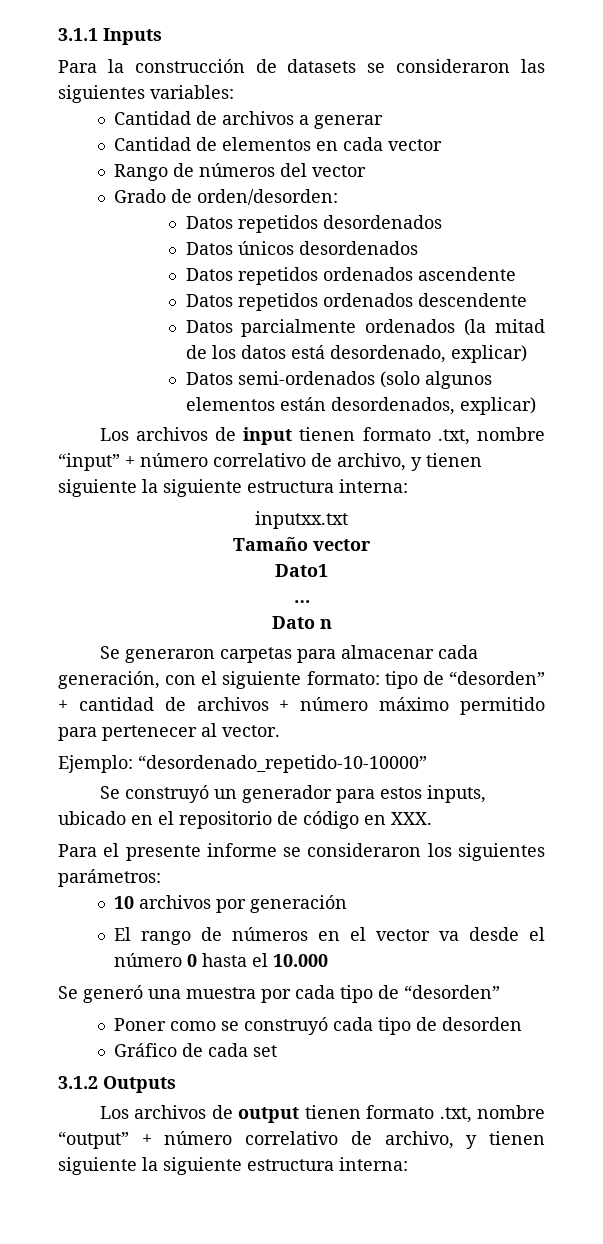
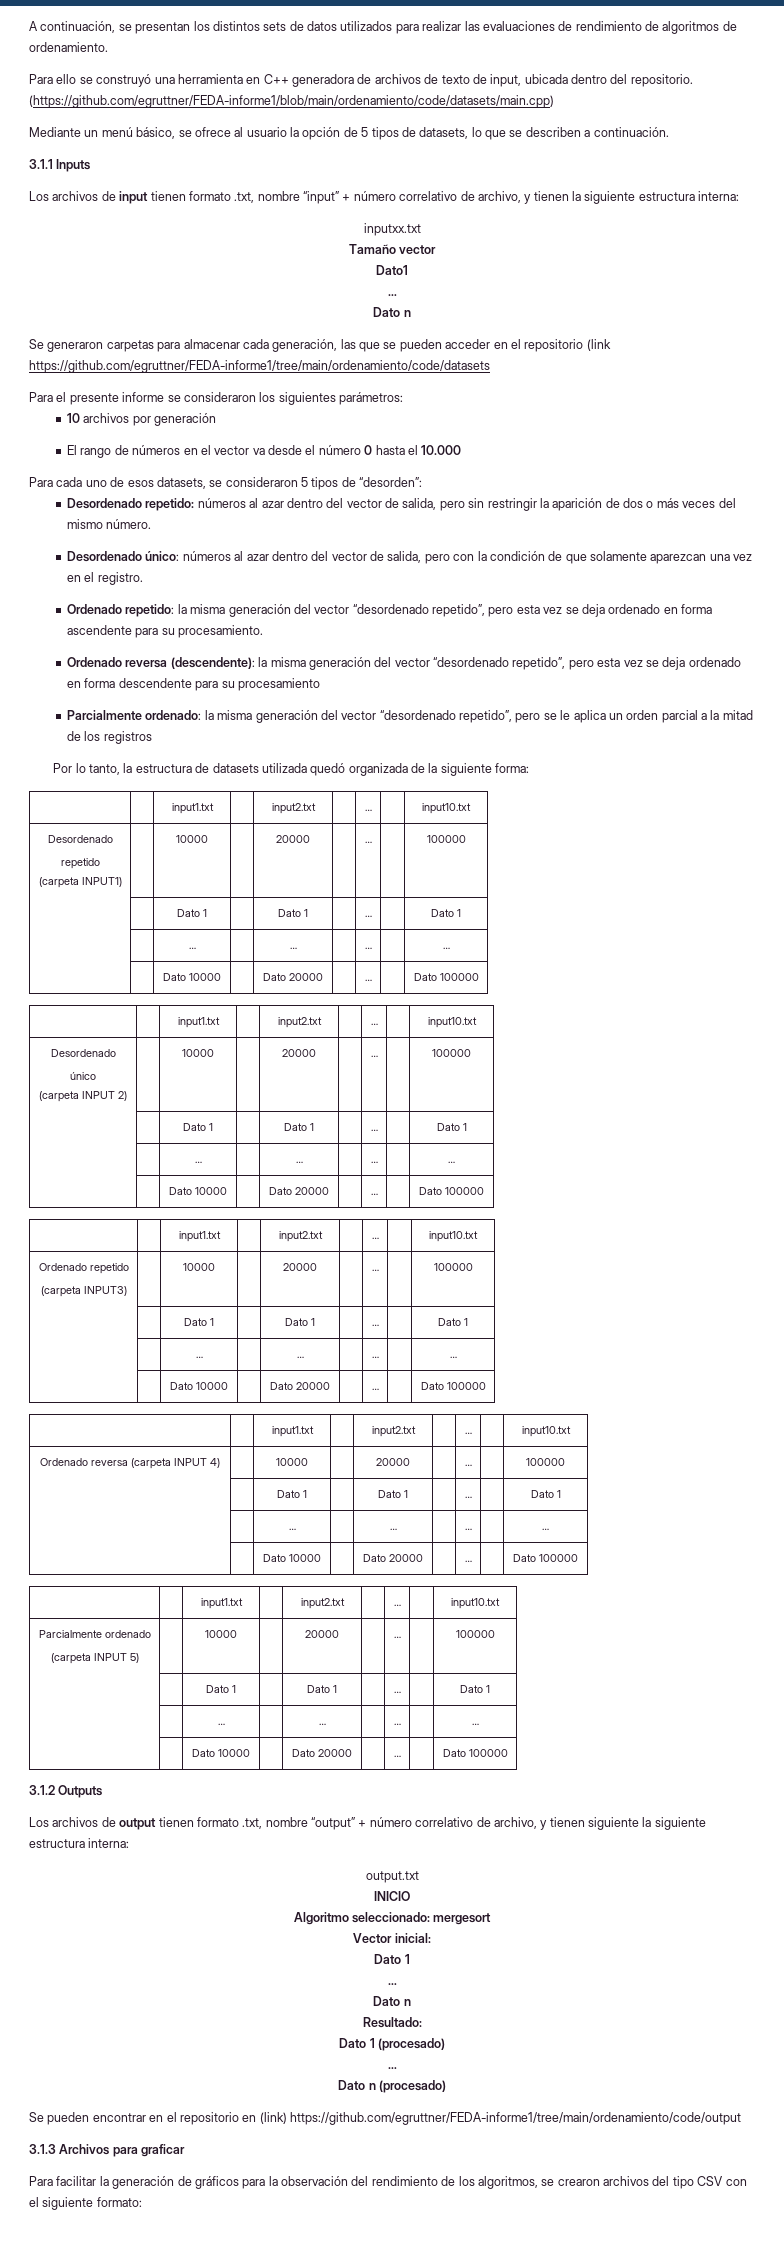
[58,28,162,45] [58,59,545,73] [58,85,234,103] [113,111,383,129] [113,137,442,151] [113,163,366,181] [113,189,338,205] [185,215,442,233] [185,241,418,255] [185,267,516,285] [185,293,527,311] [185,319,545,337] [185,345,527,363] [185,371,492,389] [185,397,536,415] 3.1.1 Inputs // Para la construcción de datasets se consideraron las siguientes variables: // Cantidad de archivos a generar // Cantidad de elementos en cada vector // Rango de números del vector // Grado de orden/desorden: // Datos repetidos desordenados // Datos únicos desordenados // Datos repetidos ordenados ascendente // Datos repetidos ordenados descendente // Datos parcialmente ordenados (la mitad de los datos está desordenado, explicar) // Datos semi-ordenados (solo algunos elementos están desordenados, explicar) -> [29,21,737,34] [29,42,108,52] [29,74,693,87] [29,95,554,108] [29,127,669,140] [29,159,91,172] A continuación, se presentan los distintos sets de datos utilizados para realizar las evaluaciones de rendimiento de algoritmos de ordenamiento. // Para ello se construyó una herramienta en C++ generadora de archivos de texto de input, ubicada dentro del repositorio. (https://github.com/egruttner/FEDA-informe1/blob/main/ordenamiento/code/datasets/main.cpp) // Mediante un menú básico, se ofrece al usuario la opción de 5 tipos de datasets, lo que se describen a continuación. // 3.1.1 Inputs
[58,479,137,497] siguiente -> (569, 196) none
[165,671,545,689] [58,697,545,715] [58,723,280,741] [58,755,427,773] [99,785,486,803] [58,811,432,829] con el siguiente formato: tipo de “desorden” + cantidad de archivos + número máximo permitido para pertenecer al vector. // Ejemplo: “desordenado_repetido-10-10000” // Se construyó un generador para estos inputs, ubicado en el repositorio de código en XXX. -> [340,339,611,352] [29,360,490,373] las que se pueden acceder en el repositorio (link https://github.com/egruttner/FEDA-informe1/tree/main/ordenamiento/code/datasets
[58,985,500,1003] [113,1017,522,1035] [113,1043,277,1057] Se generó una muestra por cada tipo de “desorden” // Poner como se construyó cada tipo de desorden // Gráfico de cada set -> [29,477,423,490] [66,498,736,511] [66,519,152,529] [66,551,753,564] [66,572,143,585] [66,604,712,617] [66,625,264,638] [66,657,741,670] [66,678,320,691] [66,710,753,723] [66,731,152,744] [53,763,530,776] [171,803,214,814] [271,803,316,814] [364,809,372,811] [422,803,471,814] [47,835,113,843] [60,858,100,869] [38,877,122,888] [176,835,208,843] [276,835,310,843] [364,841,372,843] [426,835,466,843] [177,909,207,917] [278,909,308,917] [364,915,372,917] [431,909,461,917] [188,947,196,949] [289,947,297,949] [364,947,372,949] [442,947,450,949] [163,973,221,981] [263,973,323,981] [364,979,372,981] [413,973,479,981] [177,1017,220,1028] [277,1017,322,1028] [370,1023,378,1025] [427,1017,477,1028] [50,1049,116,1057] [70,1072,96,1080] [39,1091,127,1102] [182,1049,214,1057] [282,1049,316,1057] [370,1055,378,1057] [432,1049,471,1057] [183,1123,213,1131] [284,1123,314,1131] [370,1129,378,1131] [436,1123,467,1131] [194,1161,202,1163] [295,1161,303,1163] [370,1161,378,1163] [448,1161,455,1163] [169,1187,227,1195] [269,1187,329,1195] [370,1193,378,1195] [419,1187,484,1195] [178,1231,221,1242] [278,1231,323,1242] [371,1237,379,1239] [429,1231,478,1242] [38,1263,129,1274] [40,1286,127,1297] [183,1263,215,1271] [283,1263,317,1271] [371,1269,379,1271] [433,1263,473,1271] [184,1318,214,1326] [285,1318,315,1326] [371,1324,379,1326] [438,1318,468,1326] [195,1356,203,1358] [296,1356,304,1358] [371,1356,379,1358] [449,1356,457,1358] [170,1382,228,1390] [270,1382,330,1390] [371,1388,379,1390] [420,1382,486,1390] [271,1426,314,1437] [371,1426,416,1437] [464,1432,472,1434] [521,1426,571,1437] [40,1458,220,1469] [276,1458,308,1466] [376,1458,410,1466] [464,1464,472,1466] [526,1458,565,1466] [277,1490,307,1498] [378,1490,408,1498] [464,1496,472,1498] [530,1490,561,1498] [288,1528,296,1530] [389,1528,397,1530] [464,1528,472,1530] [542,1528,549,1530] [263,1554,321,1562] [363,1554,423,1562] [464,1560,472,1562] [513,1554,578,1562] [200,1598,243,1609] [300,1598,345,1609] [393,1604,401,1606] [451,1598,500,1609] [38,1630,151,1638] [50,1653,139,1664] [205,1630,237,1638] [305,1630,339,1638] [393,1636,401,1638] [455,1630,495,1638] [206,1685,236,1693] [307,1685,337,1693] [393,1691,401,1693] [460,1685,490,1693] [217,1723,225,1725] [318,1723,326,1725] [393,1723,401,1725] [471,1723,479,1725] [192,1749,250,1757] [292,1749,352,1757] [393,1755,401,1757] [442,1749,508,1757] Para cada uno de esos datasets, se consideraron 5 tipos de “desorden”: // Desordenado repetido: números al azar dentro del vector de salida, pero sin restringir la aparición de dos o más veces del mismo número. // Desordenado único: números al azar dentro del vector de salida, pero con la condición de que solamente aparezcan una vez en el registro. // Ordenado repetido: la misma generación del vector “desordenado repetido”, pero esta vez se deja ordenado en forma ascendente para su procesamiento. // Ordenado reversa (descendente): la misma generación del vector “desordenado repetido”, pero esta vez se deja ordenado en forma descendente para su procesamiento // Parcialmente ordenado: la misma generación del vector “desordenado repetido”, pero se le aplica un orden parcial a la mitad de los registros // Por lo tanto, la estructura de datasets utilizada quedó organizada de la siguiente forma: // | | input1.txt | | input2.txt | | … | | input10.txt // Desordenado // repetido // (carpeta INPUT1) | | 10000 | | 20000 | | … | | 100000 // | | Dato 1 | | Dato 1 | | … | | Dato 1 // | | … | | … | | … | | … // | | Dato 10000 | | Dato 20000 | | … | | Dato 100000 // | | input1.txt | | input2.txt | | … | | input10.txt // Desordenado // único // (carpeta INPUT 2) | | 10000 | | 20000 | | … | | 100000 // | | Dato 1 | | Dato 1 | | … | | Dato 1 // | | … | | … | | … | | … // | | Dato 10000 | | Dato 20000 | | … | | Dato 100000 // | | input1.txt | | input2.txt | | … | | input10.txt // Ordenado repetido // (carpeta INPUT3) | | 10000 | | 20000 | | … | | 100000 // | | Dato 1 | | Dato 1 | | … | | Dato 1 // | | … | | … | | … | | … // | | Dato 10000 | | Dato 20000 | | … | | Dato 100000 // | | input1.txt | | input2.txt | | … | | input10.txt // Ordenado reversa (carpeta INPUT 4) | | 10000 | | 20000 | | … | | 100000 // | | Dato 1 | | Dato 1 | | … | | Dato 1 // | | … | | … | | … | | … // | | Dato 10000 | | Dato 20000 | | … | | Dato 100000 // | | input1.txt | | input2.txt | | … | | input10.txt // Parcialmente ordenado // (carpeta INPUT 5) | | 10000 | | 20000 | | … | | 100000 // | | Dato 1 | | Dato 1 | | … | | Dato 1 // | | … | | … | | … | | … // | | Dato 10000 | | Dato 20000 | | … | | Dato 100000
(408, 1164) none -> [365,1871,419,1883] [374,1891,410,1901] [293,1912,492,1925] [353,1933,431,1943] [374,1954,410,1964] [387,1983,397,1985] [373,1996,411,2006] [362,2017,422,2028] [339,2038,445,2051] [387,2067,397,2069] [338,2080,446,2093] [29,2112,741,2125] [29,2144,186,2157] [29,2176,747,2189] [29,2197,142,2210] // output.txt // INICIO // Algoritmo seleccionado: mergesort // Vector inicial: // Dato 1 // … // Dato n // Resultado: // Dato 1 (procesado) // … // Dato n (procesado) // Se pueden encontrar en el repositorio en (link) https://github.com/egruttner/FEDA-informe1/tree/main/ordenamiento/code/output // 3.1.3 Archivos para graficar // Para facilitar la generación de gráficos para la observación del rendimiento de los algoritmos, se crearon archivos del tipo CSV con el siguiente formato:

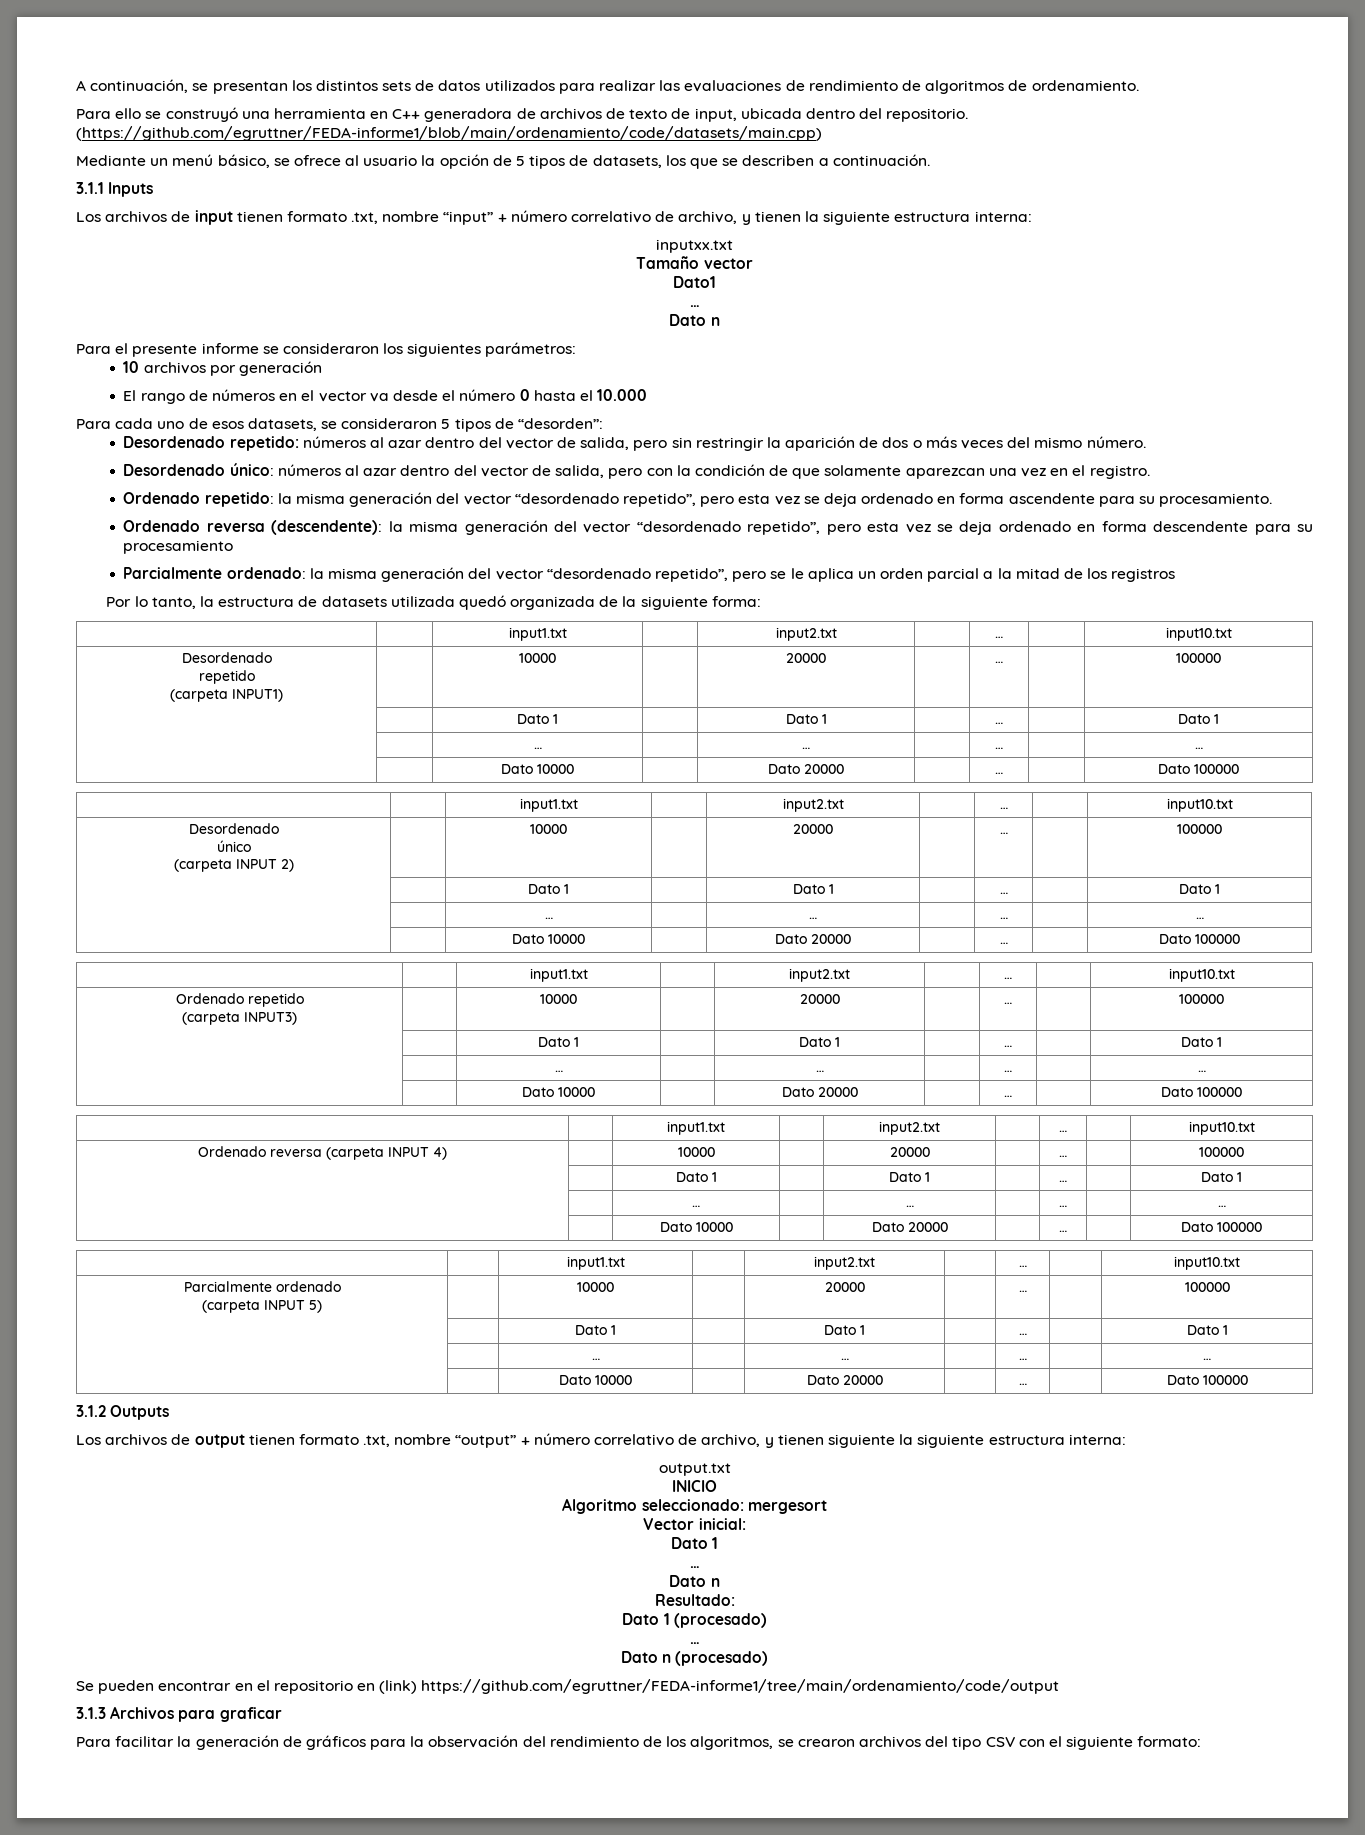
[471,127,482,137] lo -> [665,155,686,166] los
[29,339,611,352] [29,360,490,373] // Se generaron carpetas para almacenar cada generación, las que se pueden acceder en el repositorio (link https://github.com/egruttner/FEDA-informe1/tree/main/ordenamiento/code/datasets -> (720, 321) none

